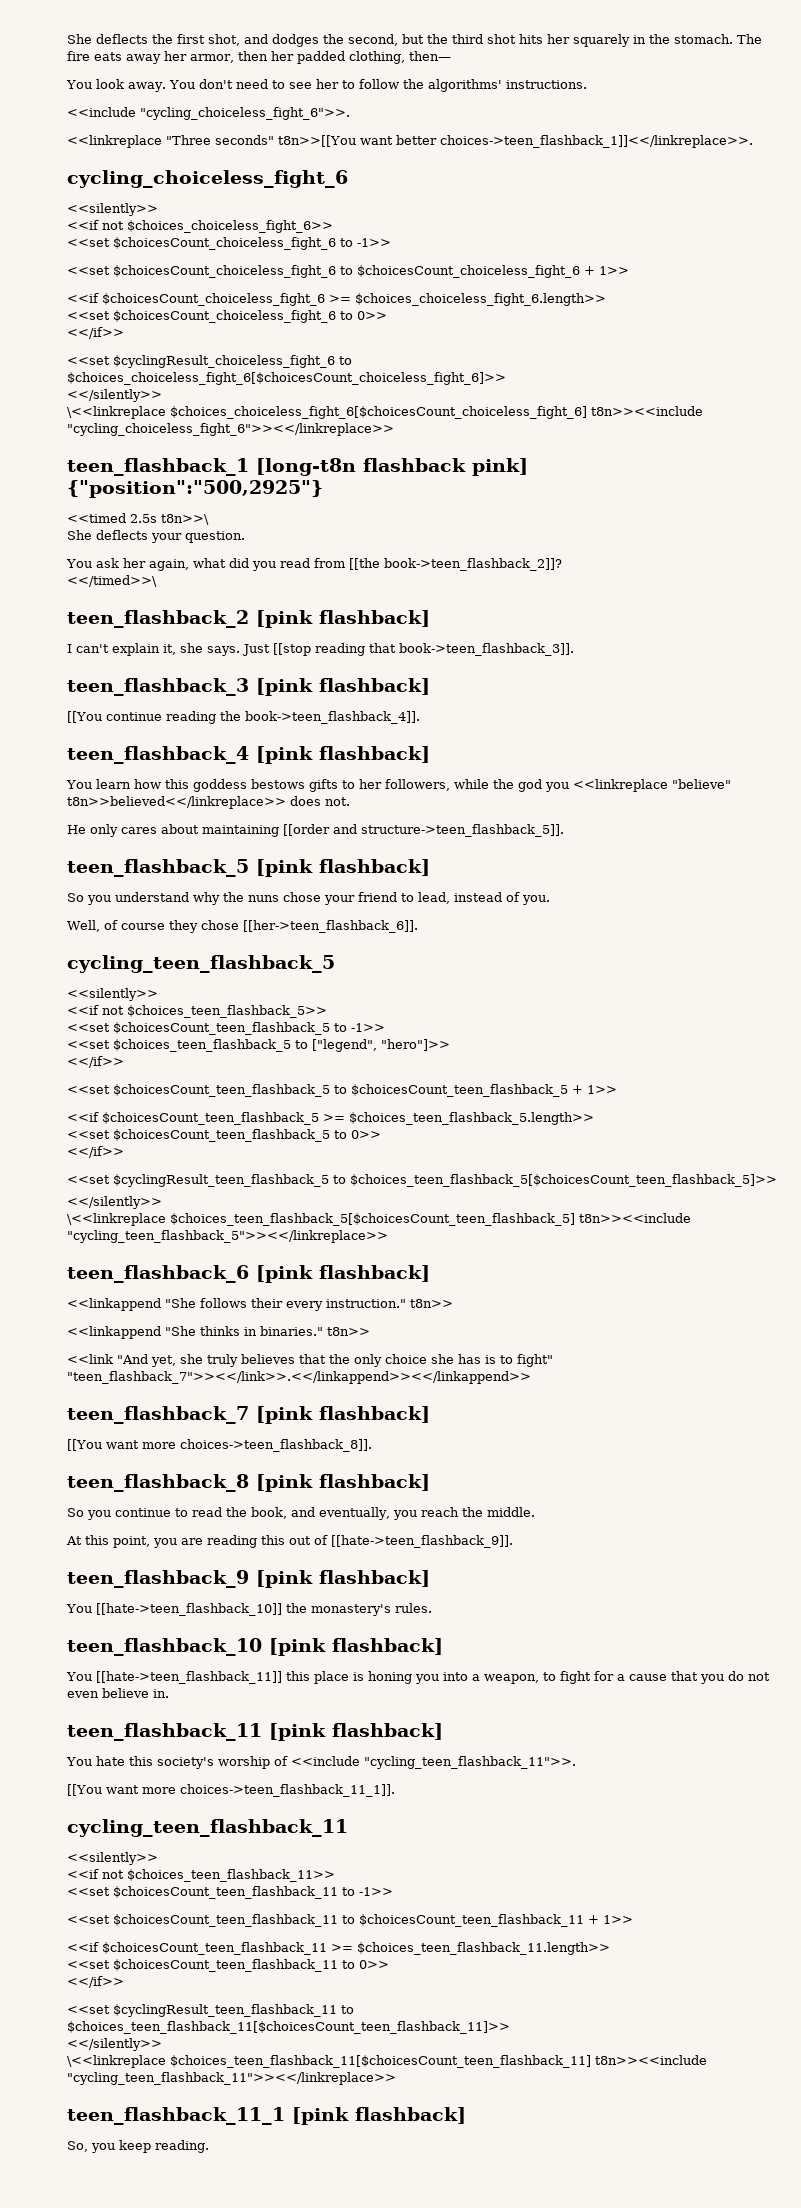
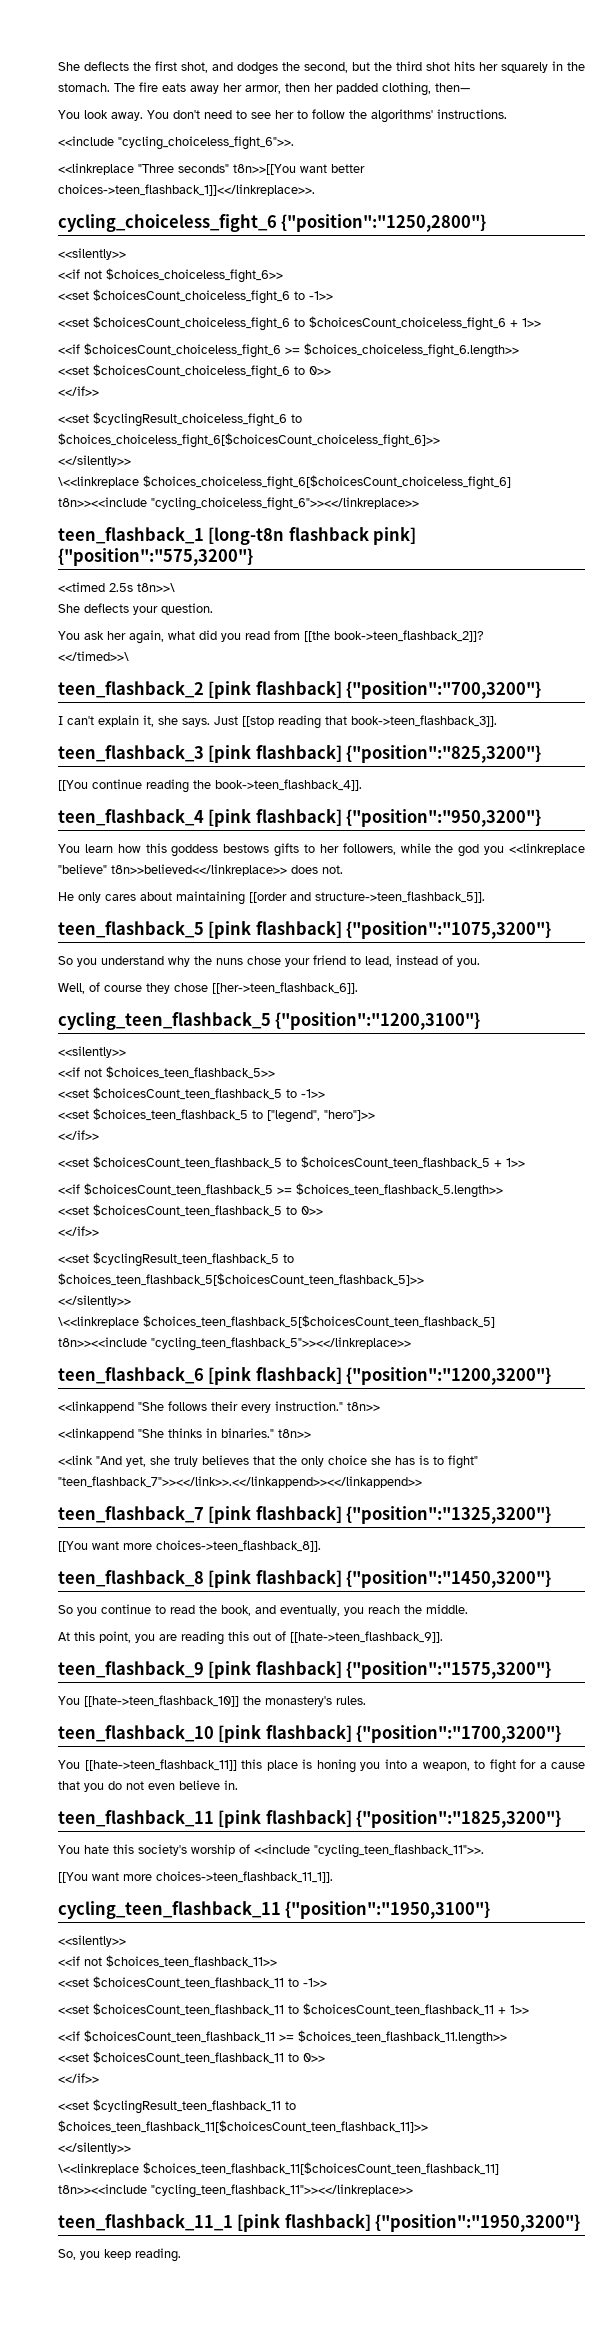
(348, 179) none -> [281,214,487,232] {"position":"1250,2800"}
[67,480,323,498] {"position":"500,2925"} -> [58,548,253,566] {"position":"575,3200"}
(430, 618) none -> [346,681,542,699] {"position":"700,3200"}
(430, 686) none -> [346,745,542,763] {"position":"825,3200"}
(430, 754) none -> [346,809,542,827] {"position":"950,3200"}
(430, 867) none -> [346,921,552,939] {"position":"1075,3200"}
(335, 964) none -> [275,1012,481,1030] {"position":"1200,3100"}
(430, 1273) none -> [346,1367,552,1385] {"position":"1200,3200"}
(430, 1414) none -> [346,1506,552,1524] {"position":"1325,3200"}
(430, 1482) none -> [346,1570,552,1588] {"position":"1450,3200"}
(430, 1578) none -> [346,1661,552,1679] {"position":"1575,3200"}
(443, 1646) none -> [356,1725,562,1743] {"position":"1700,3200"}
(443, 1731) none -> [356,1810,562,1828] {"position":"1825,3200"}
(348, 1828) none -> [285,1901,491,1919] {"position":"1950,3100"}
(466, 2115) none -> [375,2214,581,2232] {"position":"1950,3200"}

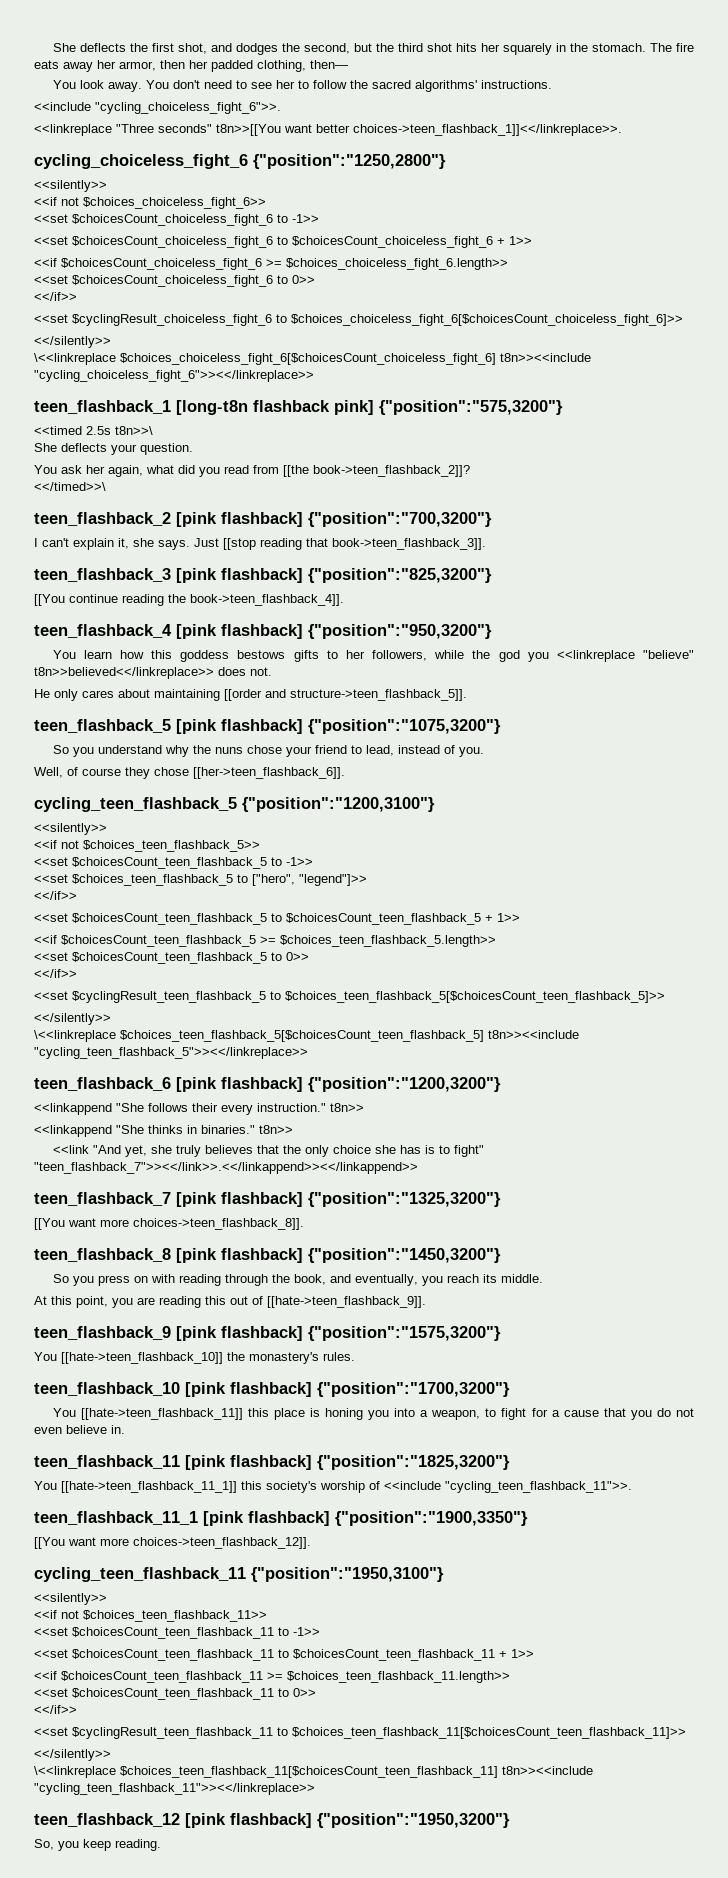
(367, 114) none -> [371,80,411,89] sacred
[267,1110,375,1123] ["legend", "hero"]>> -> [252,874,367,886] ["hero", "legend"]>>
[101,1604,195,1614] continue to read -> [97,1274,268,1286] press on with reading through
[404,1605,422,1614] the -> [482,1274,497,1283] its
[84,1845,109,1854] hate -> [61,1481,237,1493] [[hate->teen_flashback_11_1]]
[58,1871,333,1883] // [[You want more choices->teen_flashback_11_1]]. -> [34,1511,528,1526] [34,1537,311,1549] // teen_flashback_11_1 [pink flashback] {"position":"1900,3350"} // [[You want more choices->teen_flashback_12]].
[58,2214,233,2231] teen_flashback_11_1 -> [34,1813,180,1827] teen_flashback_12

